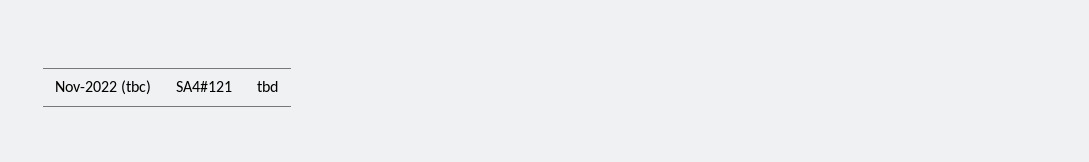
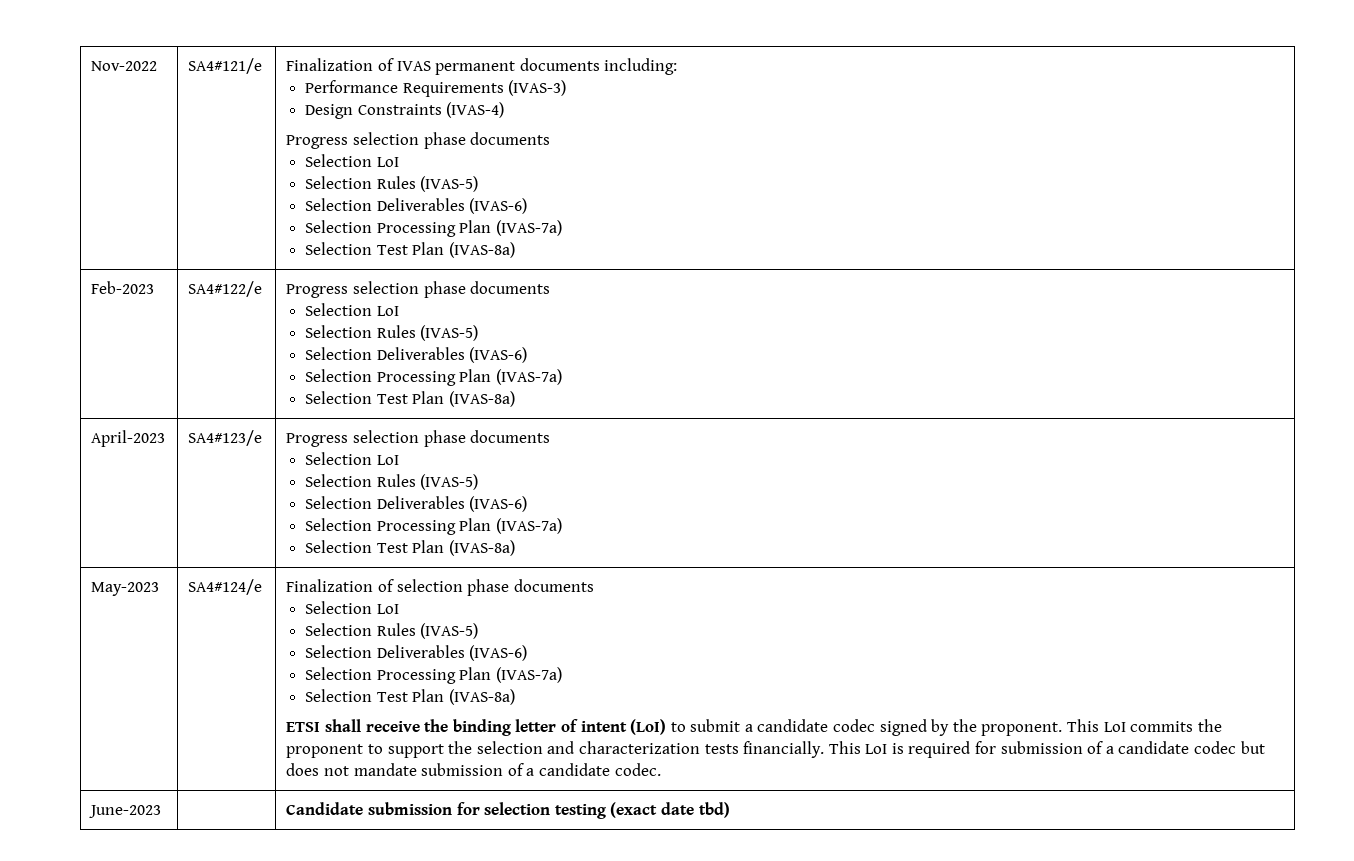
[120,80,151,95] [175,81,232,92] [256,81,278,92] (tbc) | SA4#121 | tbd -> [188,58,263,74] [286,58,678,75] [305,80,567,97] [305,102,505,119] [286,132,551,149] [305,154,399,167] [305,176,479,192] [305,198,528,214] [305,220,562,237] [305,242,515,258] [91,281,155,294] [188,281,263,297] [286,281,551,298] [305,303,399,316] [305,325,479,341] [305,347,528,363] [305,369,562,386] [305,391,515,407] [91,430,166,447] [188,430,263,446] [286,430,551,447] [305,452,399,465] [305,474,479,490] [305,496,528,512] [305,518,562,535] [305,540,515,556] [91,582,160,596] [188,579,263,595] [286,579,594,596] [305,601,399,614] [305,623,479,639] [305,645,528,661] [305,667,562,684] [305,689,515,705] [286,719,1222,736] [286,741,1265,758] [286,763,661,776] [89,805,162,818] [286,802,730,819] | SA4#121/e | Finalization of IVAS permanent documents including: // Performance Requirements (IVAS-3) // Design Constraints (IVAS-4) // Progress selection phase documents // Selection LoI // Selection Rules (IVAS-5) // Selection Deliverables (IVAS-6) // Selection Processing Plan (IVAS-7a) // Selection Test Plan (IVAS-8a) // Feb-2023 | SA4#122/e | Progress selection phase documents // Selection LoI // Selection Rules (IVAS-5) // Selection Deliverables (IVAS-6) // Selection Processing Plan (IVAS-7a) // Selection Test Plan (IVAS-8a) // April-2023 | SA4#123/e | Progress selection phase documents // Selection LoI // Selection Rules (IVAS-5) // Selection Deliverables (IVAS-6) // Selection Processing Plan (IVAS-7a) // Selection Test Plan (IVAS-8a) // May-2023 | SA4#124/e | Finalization of selection phase documents // Selection LoI // Selection Rules (IVAS-5) // Selection Deliverables (IVAS-6) // Selection Processing Plan (IVAS-7a) // Selection Test Plan (IVAS-8a) // ETSI shall receive the binding letter of intent (LoI) to submit a candidate codec signed by the proponent. This LoI commits the proponent to support the selection and characterization tests financially. This LoI is required for submission of a candidate codec but does not mandate submission of a candidate codec. // June-2023 | | Candidate submission for selection testing (exact date tbd)

